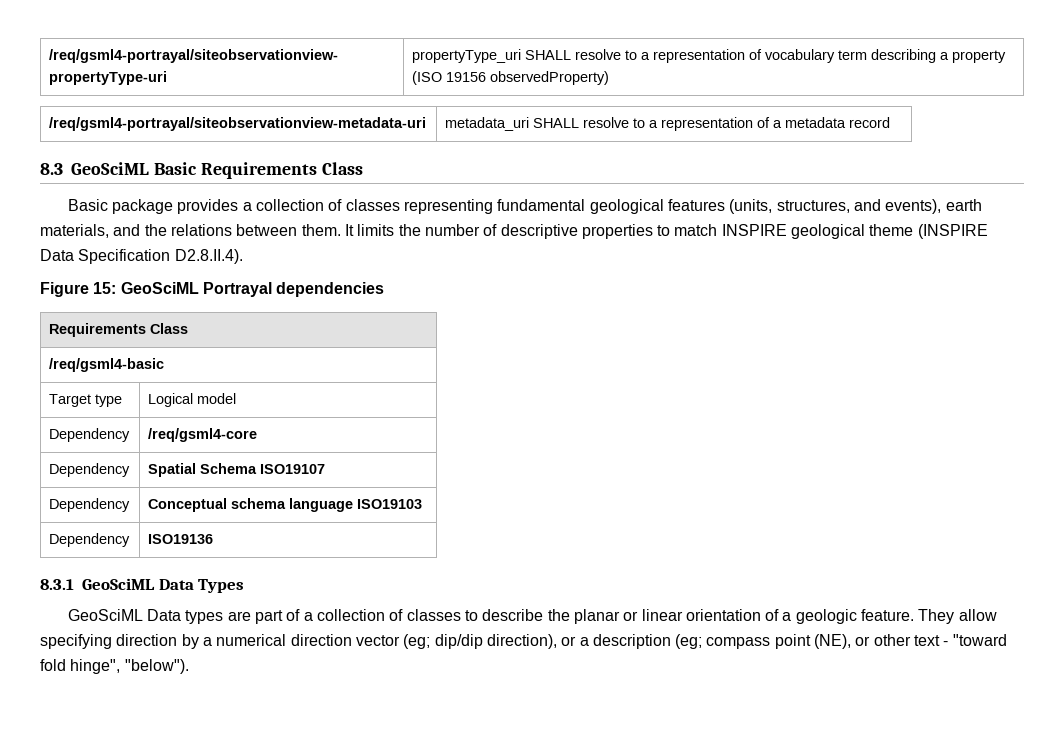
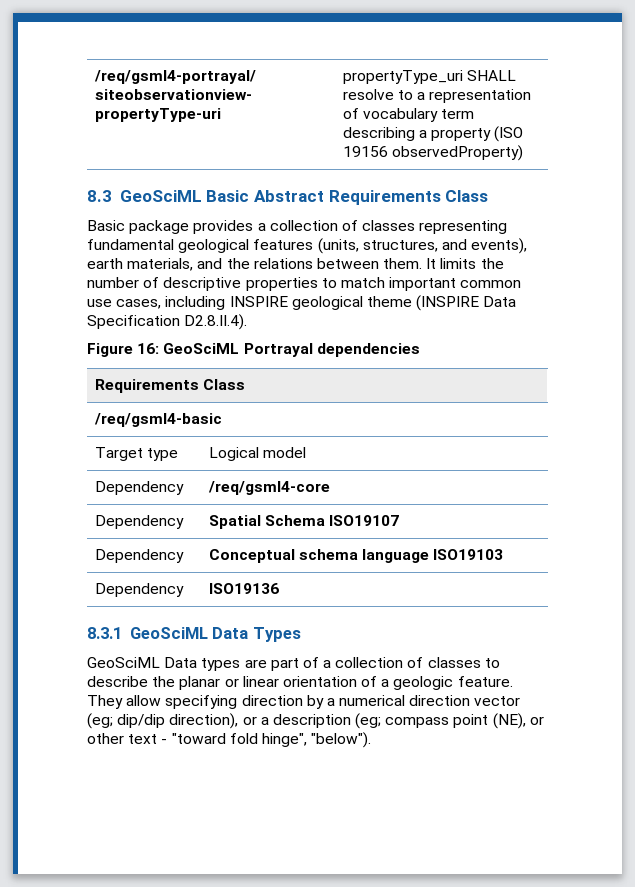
[49,117,427,131] [445,117,891,131] // /req/gsml4-portrayal/siteobservationview-metadata-uri | metadata_uri SHALL resolve to a representation of a metadata record -> (523, 153) none
(197, 168) none -> [253,190,324,202] Abstract
(718, 230) none -> [389,277,522,291] [87,296,226,310] important common use cases, including
[93,282,117,294] 15: -> [137,343,160,354] 16:

